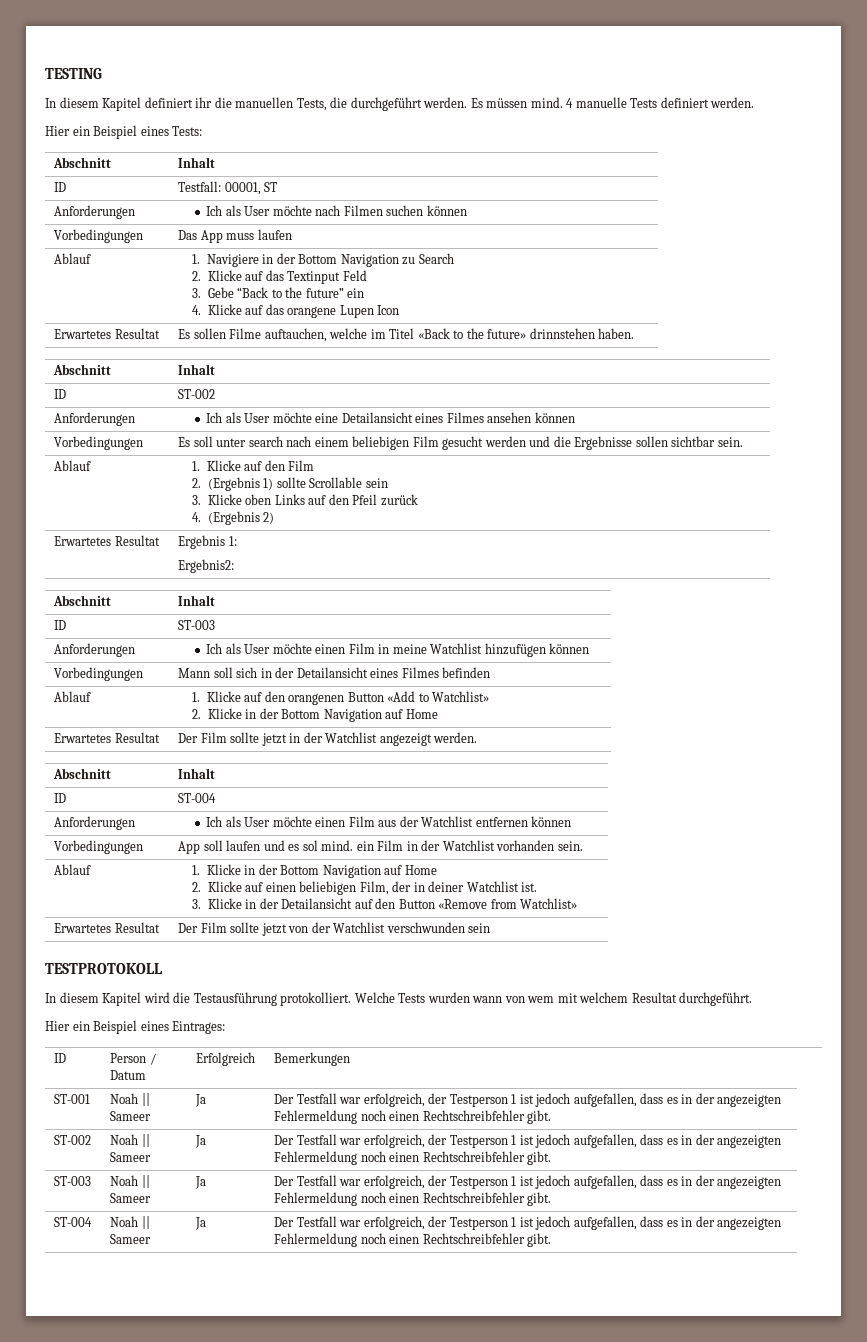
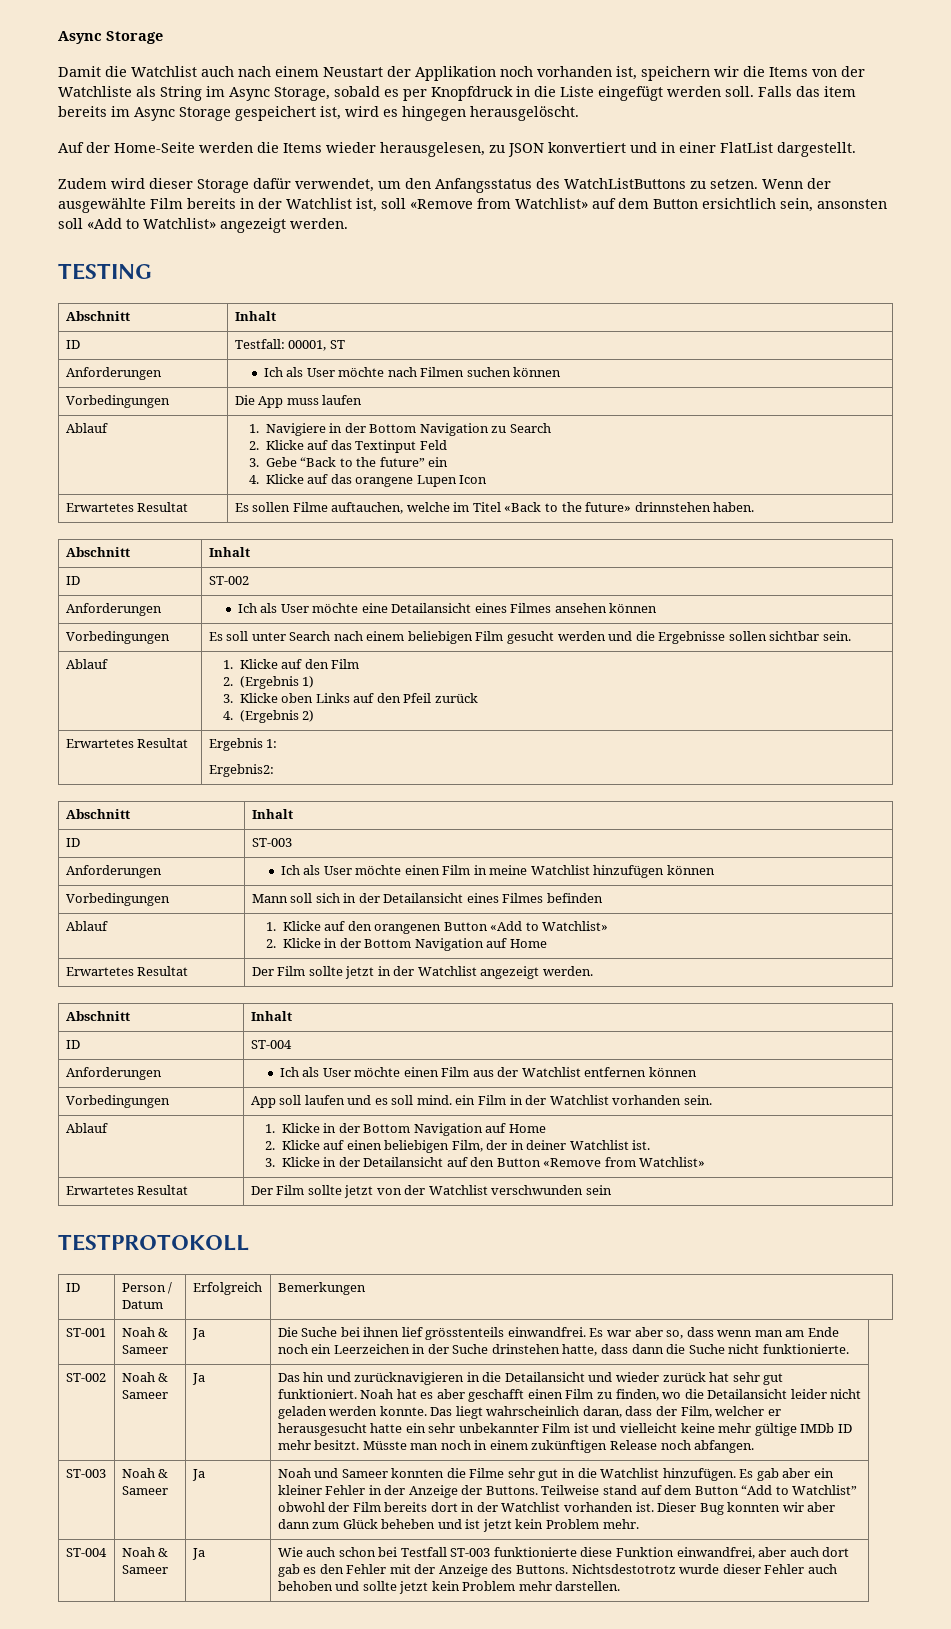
[45,68,102,79] [45,97,755,111] [45,125,203,139] TESTING // In diesem Kapitel definiert ihr die manuellen Tests, die durchgeführt werden. Es müssen mind. 4 manuelle Tests definiert werden. // Hier ein Beispiel eines Tests: -> [58,31,163,44] [58,66,865,81] [58,86,856,101] [58,106,579,121] [58,142,856,157] [58,178,831,193] [58,198,887,213] [58,218,348,233] [58,263,152,280] Async Storage // Damit die Watchlist auch nach einem Neustart der Applikation noch vorhanden ist, speichern wir die Items von der Watchliste als String im Async Storage, sobald es per Knopfdruck in die Liste eingefügt werden soll. Falls das item bereits im Async Storage gespeichert ist, wird es hingegen herausgelöscht. // Auf der Home-Seite werden die Items wieder herausgelesen, zu JSON konvertiert und in einer FlatList dargestellt. // Zudem wird dieser Storage dafür verwendet, um den Anfangsstatus des WatchListButtons zu setzen. Wenn der ausgewählte Film bereits in der Watchlist ist, soll «Remove from Watchlist» auf dem Button ersichtlich sein, ansonsten soll «Add to Watchlist» angezeigt werden. // TESTING
[178,230,198,240] Das -> [234,395,255,405] Die
[248,436,283,447] search -> [289,631,331,641] Search
[276,477,388,488] sollte Scrollable sein -> (315, 682) none
[302,840,318,851] sol -> [391,1095,414,1105] soll
[45,992,753,1006] [45,1020,226,1034] // In diesem Kapitel wird die Testausführung protokolliert. Welche Tests wurden wann von wem mit welchem Resultat durchgeführt. // Hier ein Beispiel eines Eintrages: -> (249, 1242) none
[141,1093,150,1106] [110,1111,152,1121] [195,1094,207,1107] [274,1093,782,1107] [274,1110,552,1124] || Sameer | Ja | Der Testfall war erfolgreich, der Testperson 1 ist jedoch aufgefallen, dass es in der angezeigten Fehlermeldung noch einen Rechtschreibfehler gibt. -> [158,1328,169,1337] [121,1345,168,1354] [191,1328,205,1340] [277,1327,839,1340] [277,1344,849,1356] & Sameer | Ja | Die Suche bei ihnen lief grösstenteils einwandfrei. Es war aber so, dass wenn man am Ende noch ein Leerzeichen in der Suche drinstehen hatte, dass dann die Suche nicht funktionierte.
[141,1134,150,1147] [110,1152,152,1162] [195,1135,207,1148] [274,1134,782,1148] [274,1151,552,1165] || Sameer | Ja | Der Testfall war erfolgreich, der Testperson 1 ist jedoch aufgefallen, dass es in der angezeigten Fehlermeldung noch einen Rechtschreibfehler gibt. -> [158,1373,169,1382] [121,1390,168,1399] [191,1373,205,1385] [277,1372,784,1385] [277,1389,862,1402] [277,1406,781,1419] [277,1423,852,1436] [277,1440,755,1453] & Sameer | Ja | Das hin und zurücknavigieren in die Detailansicht und wieder zurück hat sehr gut funktioniert. Noah hat es aber geschafft einen Film zu finden, wo die Detailansicht leider nicht geladen werden konnte. Das liegt wahrscheinlich daran, dass der Film, welcher er herausgesucht hatte ein sehr unbekannter Film ist und vielleicht keine mehr gültige IMDb ID mehr besitzt. Müsste man noch in einem zukünftigen Release noch abfangen.
[141,1175,150,1188] [110,1193,152,1203] [195,1176,207,1189] [274,1175,782,1189] [274,1192,552,1206] || Sameer | Ja | Der Testfall war erfolgreich, der Testperson 1 ist jedoch aufgefallen, dass es in der angezeigten Fehlermeldung noch einen Rechtschreibfehler gibt. -> [158,1469,169,1478] [121,1486,168,1495] [191,1469,205,1481] [277,1468,834,1481] [277,1485,858,1498] [277,1502,836,1515] [277,1519,639,1532] & Sameer | Ja | Noah und Sameer konnten die Filme sehr gut in die Watchlist hinzufügen. Es gab aber ein kleiner Fehler in der Anzeige der Buttons. Teilweise stand auf dem Button “Add to Watchlist” obwohl der Film bereits dort in der Watchlist vorhanden ist. Dieser Bug konnten wir aber dann zum Glück beheben und ist jetzt kein Problem mehr.
[141,1216,150,1229] [110,1234,152,1244] [195,1217,207,1230] [274,1216,782,1230] [274,1233,552,1247] || Sameer | Ja | Der Testfall war erfolgreich, der Testperson 1 ist jedoch aufgefallen, dass es in der angezeigten Fehlermeldung noch einen Rechtschreibfehler gibt. -> [158,1548,169,1557] [121,1565,168,1574] [191,1548,205,1560] [277,1547,850,1559] [277,1564,837,1577] [277,1581,621,1594] & Sameer | Ja | Wie auch schon bei Testfall ST-003 funktionierte diese Funktion einwandfrei, aber auch dort gab es den Fehler mit der Anzeige des Buttons. Nichtsdestotrotz wurde dieser Fehler auch behoben und sollte jetzt kein Problem mehr darstellen.

